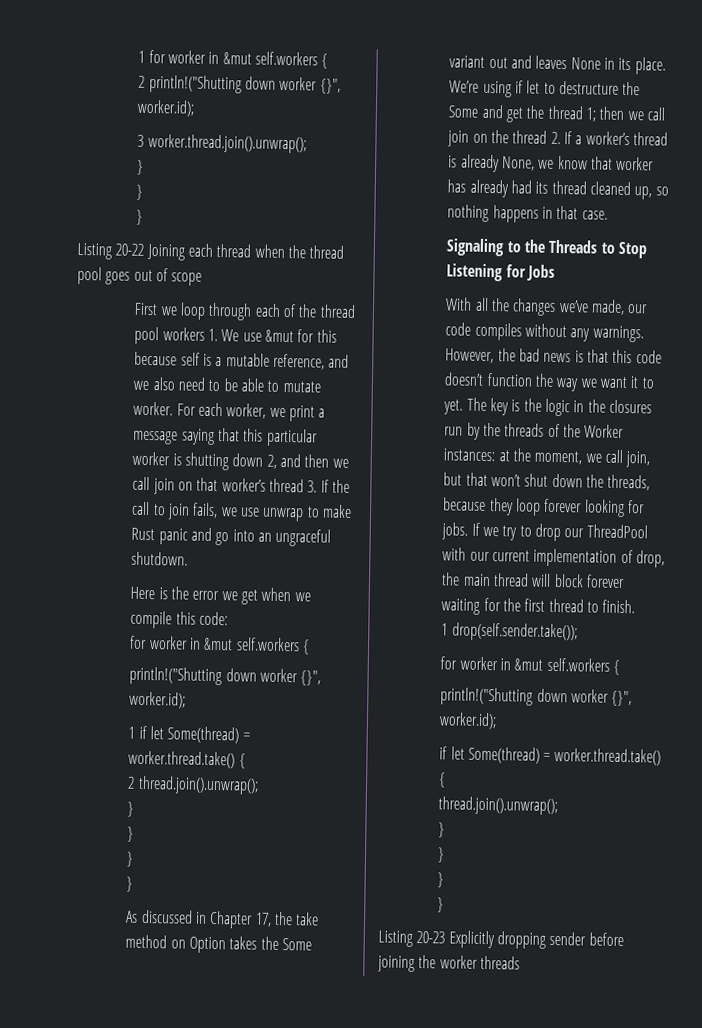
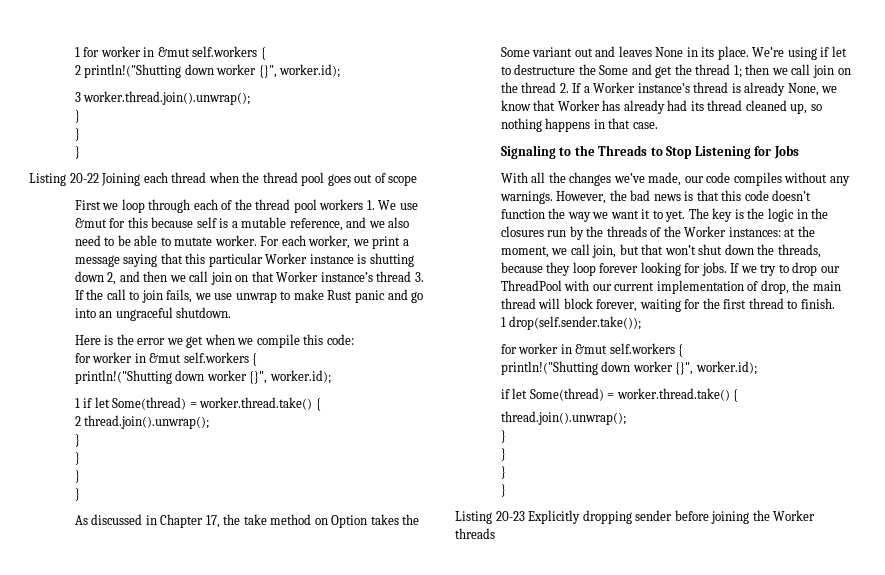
[132,451,171,466] worker -> [265,253,354,264] Worker instance
[221,478,266,492] worker’s -> [276,271,373,282] Worker instance’s
[585,131,630,146] worker’s -> [593,82,690,93] Worker instance’s
[616,156,655,171] worker -> [557,100,600,111] Worker
[585,574,625,589] forever -> [596,299,638,312] forever,
[439,955,478,969] worker -> [773,510,816,521] Worker

